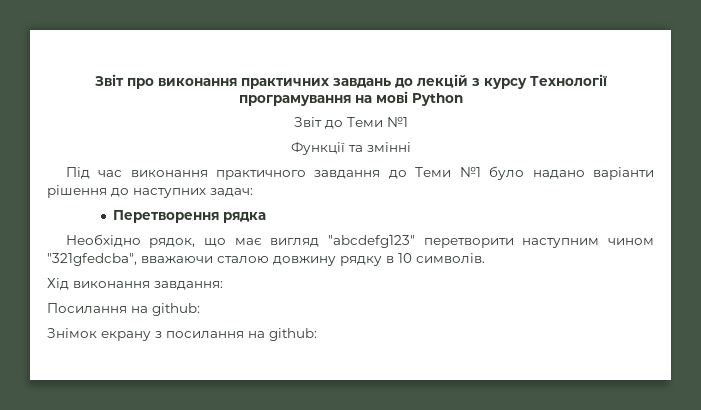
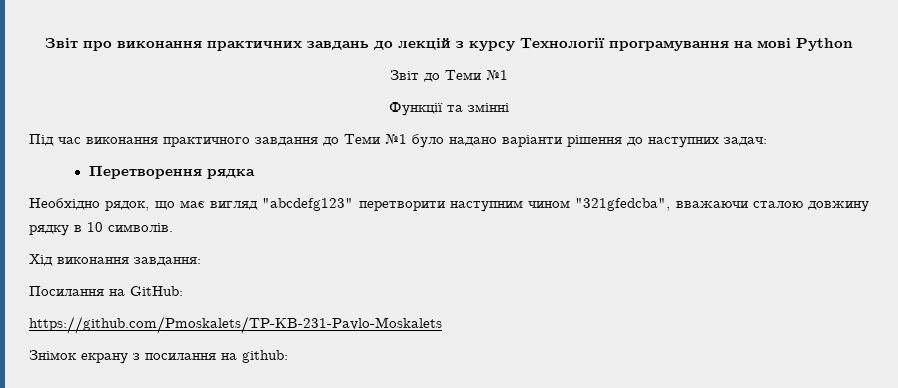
[152,303,200,316] github: -> [130,286,183,296] [29,316,442,334] GitHub: // https://github.com/Pmoskalets/TP-KB-231-Pavlo-Moskalets

